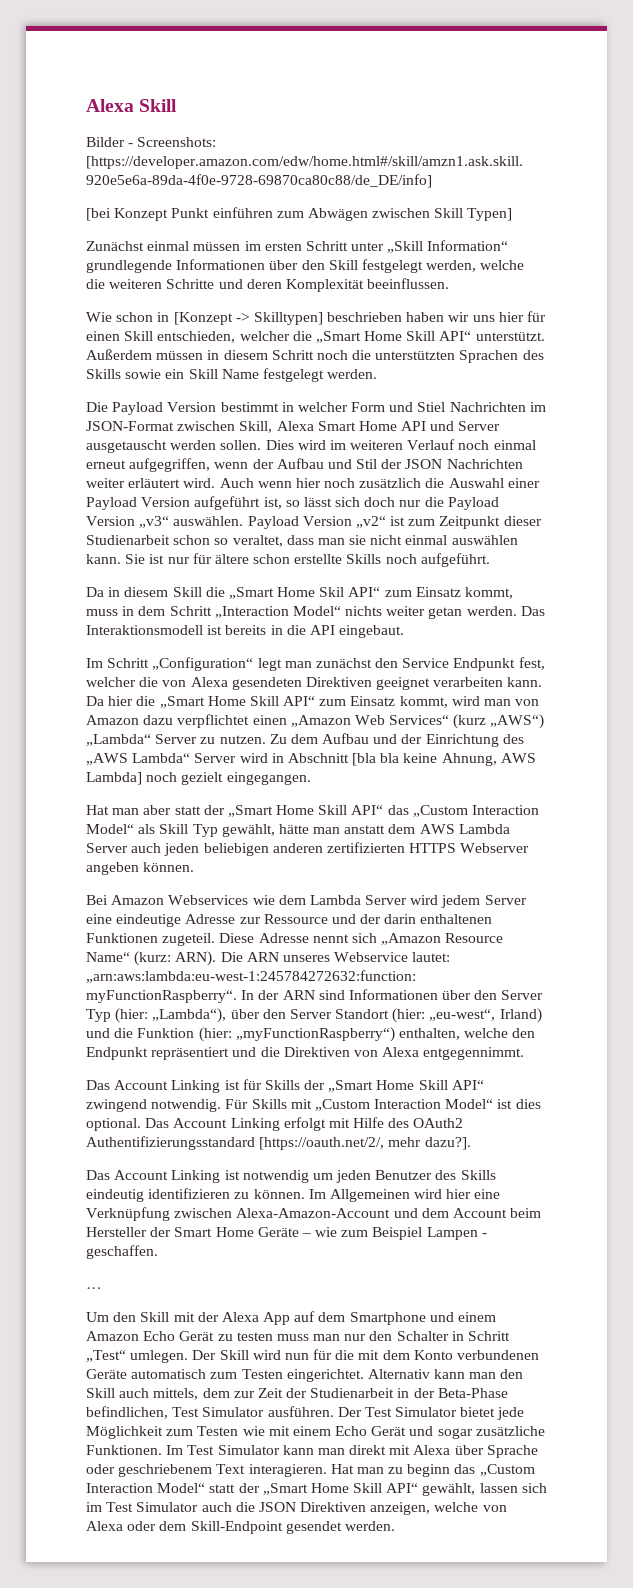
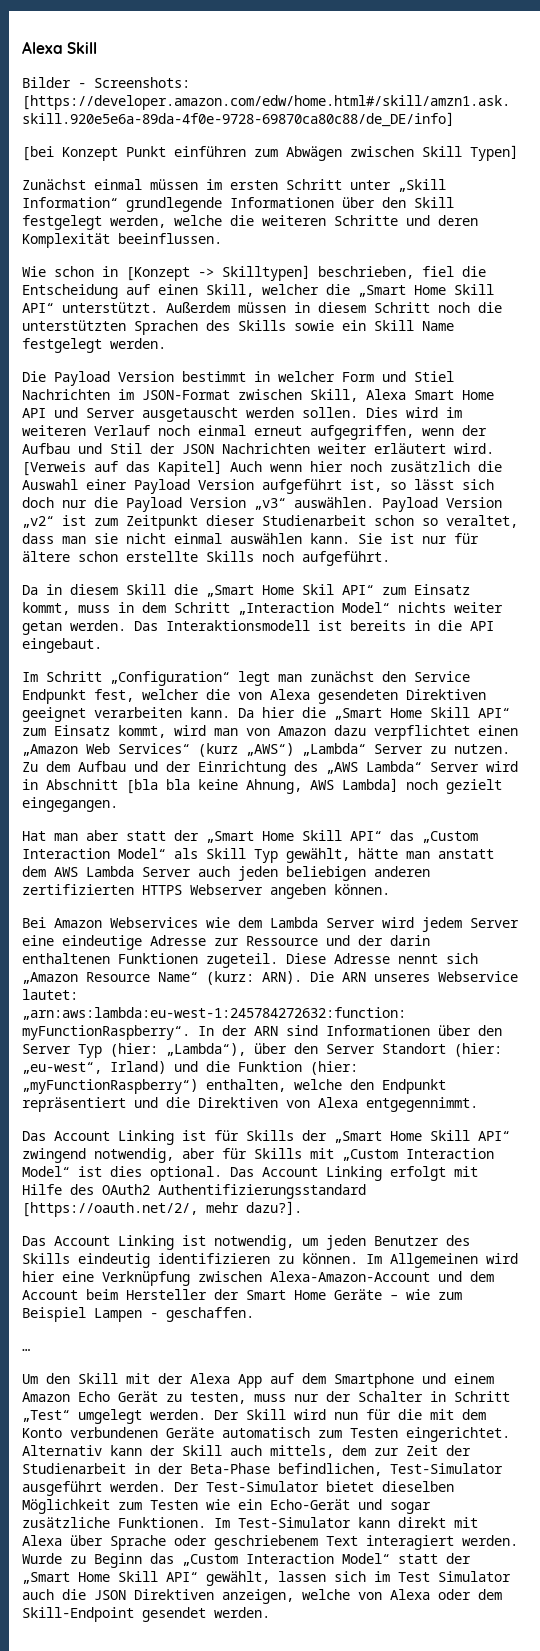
[327,311,547,322] [86,331,236,343] beschrieben haben wir uns hier für einen Skill entschieden, -> [318,266,486,279] [22,284,254,299] beschrieben, fiel die Entscheidung auf einen Skill,
(216, 483) none -> [22,460,222,476] [Verweis auf das Kapitel]
[151,1099,249,1112] notwendig. Für -> [94,1148,247,1163] notwendig, aber für
[242,1170,309,1183] notwendig -> [214,1235,294,1250] notwendig,
[236,1331,393,1341] testen muss man nur den -> [190,1391,351,1404] testen, muss nur der
[130,1350,189,1363] umlegen. -> [78,1409,206,1424] umgelegt werden.
[469,1369,524,1379] man den -> [150,1445,175,1456] der
[172,1406,525,1420] [86,1426,407,1439] Test Simulator ausführen. Der Test Simulator bietet jede Möglichkeit zum Testen wie mit einem Echo Gerät -> [390,1463,503,1474] [22,1481,454,1496] [22,1499,350,1514] Test-Simulator ausgeführt werden. Der Test-Simulator bietet dieselben Möglichkeit zum Testen wie ein Echo-Gerät
[187,1445,345,1455] Test Simulator kann man -> [238,1517,390,1528] Test-Simulator kann
[248,1464,451,1477] interagieren. Hat man zu beginn -> [366,1535,518,1550] [22,1553,142,1568] interagiert werden. Wurde zu Beginn

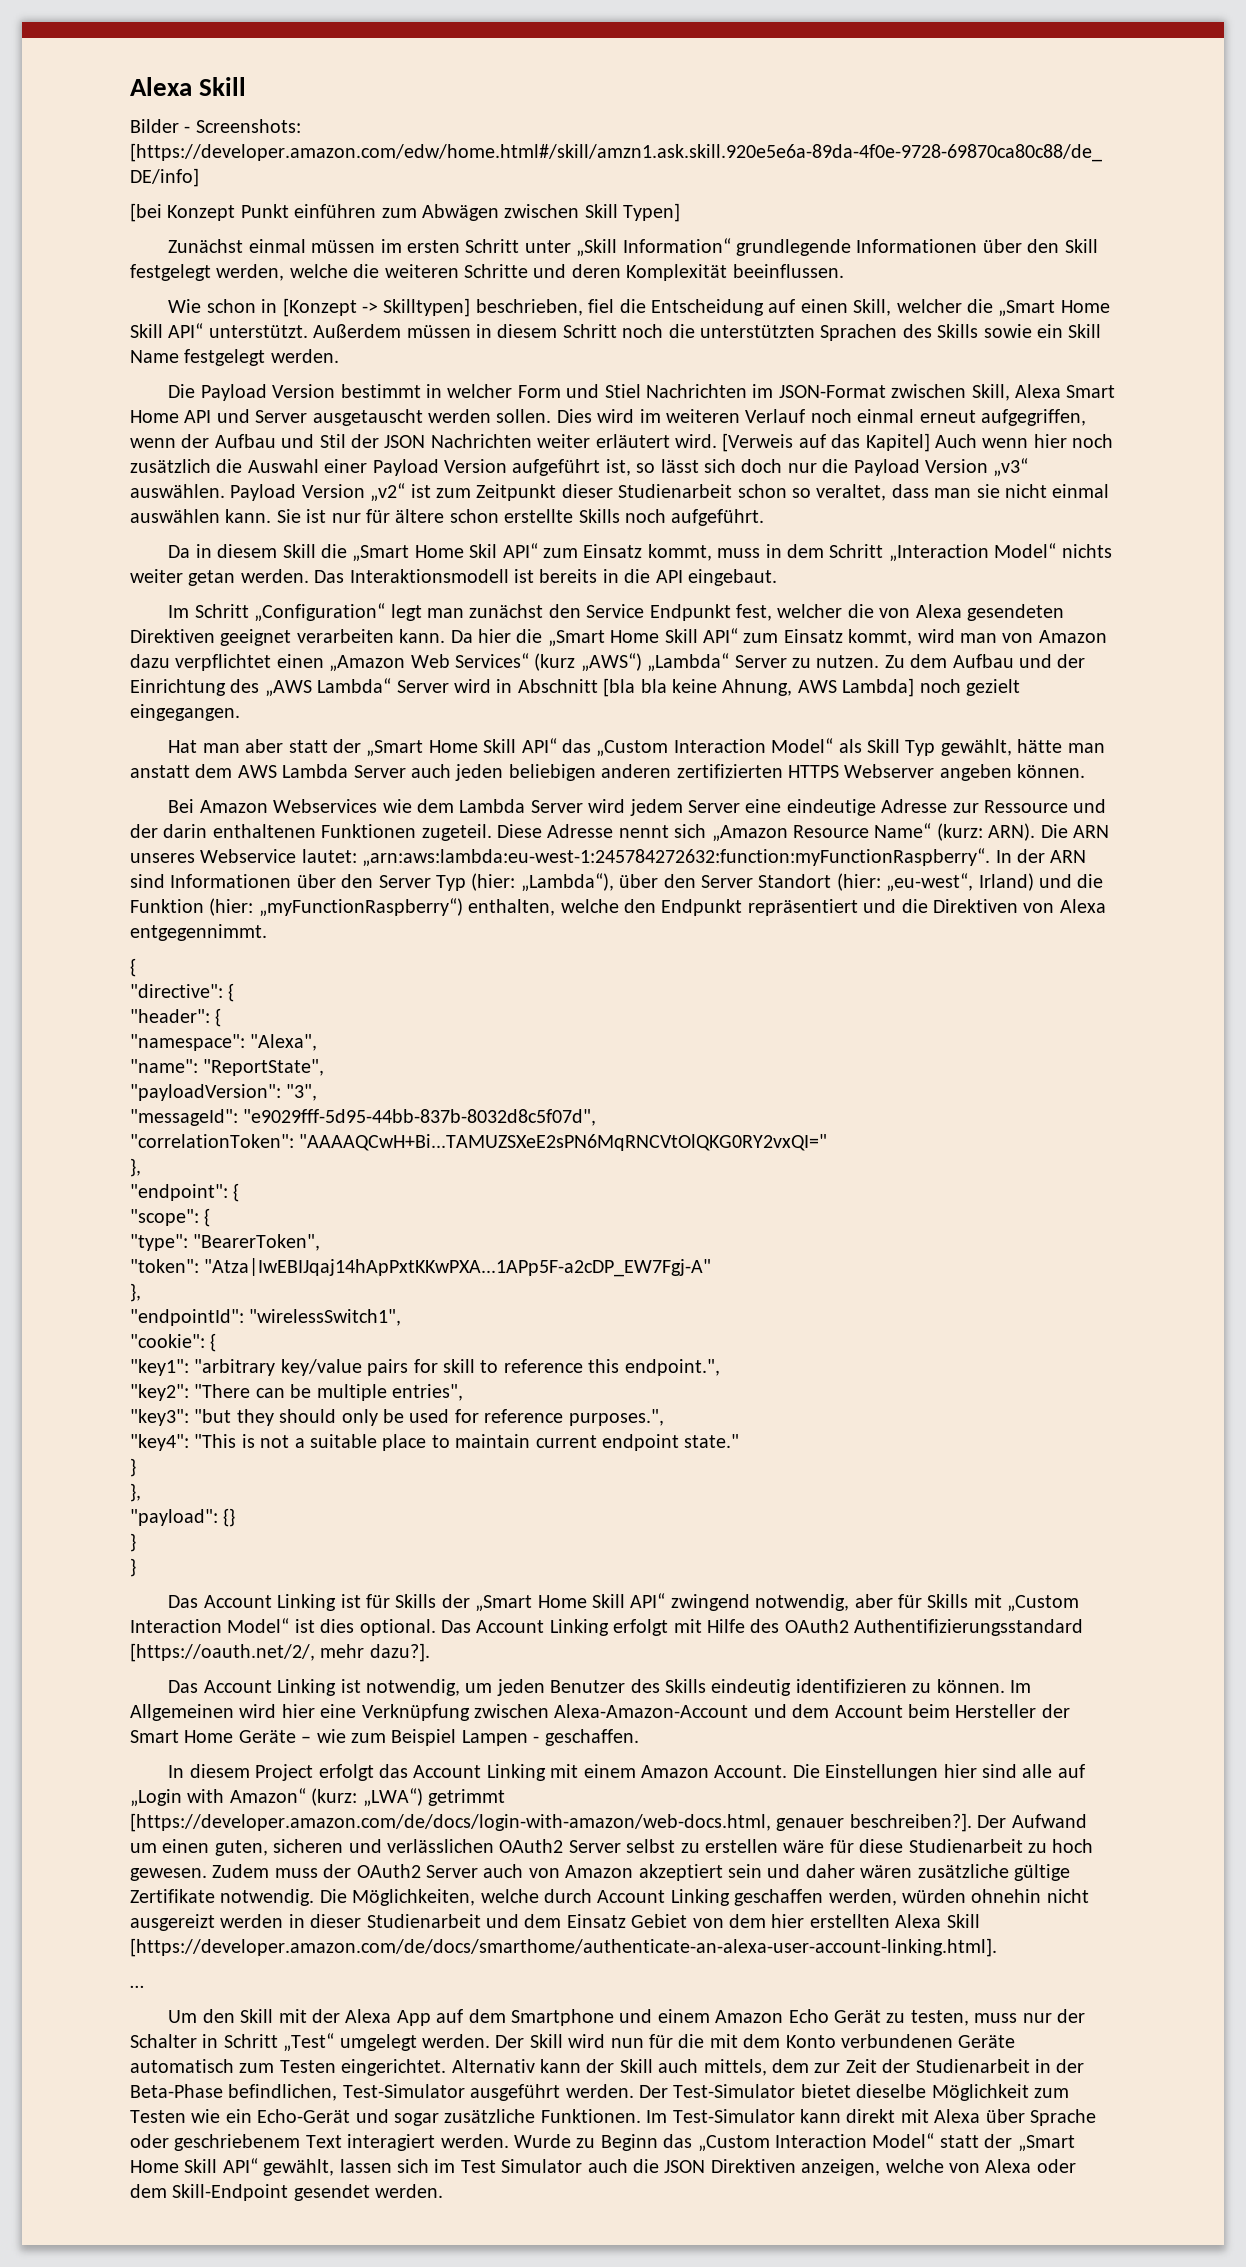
(478, 1104) none -> [130,958,136,977] [130,983,235,1002] [130,1008,222,1027] [130,1034,318,1051] [130,1059,325,1076] [130,1084,318,1101] [130,1109,597,1126] [130,1134,828,1151] [130,1158,141,1177] [130,1183,240,1202] [130,1208,211,1227] [130,1234,321,1251] [130,1258,712,1277] [130,1283,141,1302] [130,1309,402,1326] [130,1333,217,1352] [130,1359,720,1376] [130,1384,463,1401] [130,1409,664,1426] [130,1434,740,1451] [130,1458,136,1477] [130,1483,141,1502] [130,1508,236,1527] [130,1533,136,1552] [130,1558,136,1577] // { // "directive": { // "header": { // "namespace": "Alexa", // "name": "ReportState", // "payloadVersion": "3", // "messageId": "e9029fff-5d95-44bb-837b-8032d8c5f07d", // "correlationToken": "AAAAQCwH+Bi...TAMUZSXeE2sPN6MqRNCVtOlQKG0RY2vxQI=" // }, // "endpoint": { // "scope": { // "type": "BearerToken", // "token": "Atza|IwEBIJqaj14hApPxtKKwPXA...1APp5F-a2cDP_EW7Fgj-A" // }, // "endpointId": "wirelessSwitch1", // "cookie": { // "key1": "arbitrary key/value pairs for skill to reference this endpoint.", // "key2": "There can be multiple entries", // "key3": "but they should only be used for reference purposes.", // "key4": "This is not a suitable place to maintain current endpoint state." // } // }, // "payload": {} // } // }
(254, 1314) none -> [168,1764,1085,1781] [130,1788,505,1807] [130,1813,1087,1832] [130,1839,1094,1856] [130,1864,1070,1881] [130,1889,1089,1906] [130,1914,980,1931] [130,1938,997,1957] // In diesem Project erfolgt das Account Linking mit einem Amazon Account. Die Einstellungen hier sind alle auf „Login with Amazon“ (kurz: „LWA“) getrimmt [https://developer.amazon.com/de/docs/login-with-amazon/web-docs.html, genauer beschreiben?]. Der Aufwand um einen guten, sicheren und verlässlichen OAuth2 Server selbst zu erstellen wäre für diese Studienarbeit zu hoch gewesen. Zudem muss der OAuth2 Server auch von Amazon akzeptiert sein und daher wären zusätzliche gültige Zertifikate notwendig. Die Möglichkeiten, welche durch Account Linking geschaffen werden, würden ohnehin nicht ausgereizt werden in dieser Studienarbeit und dem Einsatz Gebiet von dem hier erstellten Alexa Skill [https://developer.amazon.com/de/docs/smarthome/authenticate-an-alexa-user-account-linking.html].
[382,1481,454,1492] dieselben -> [856,2084,927,2098] dieselbe

